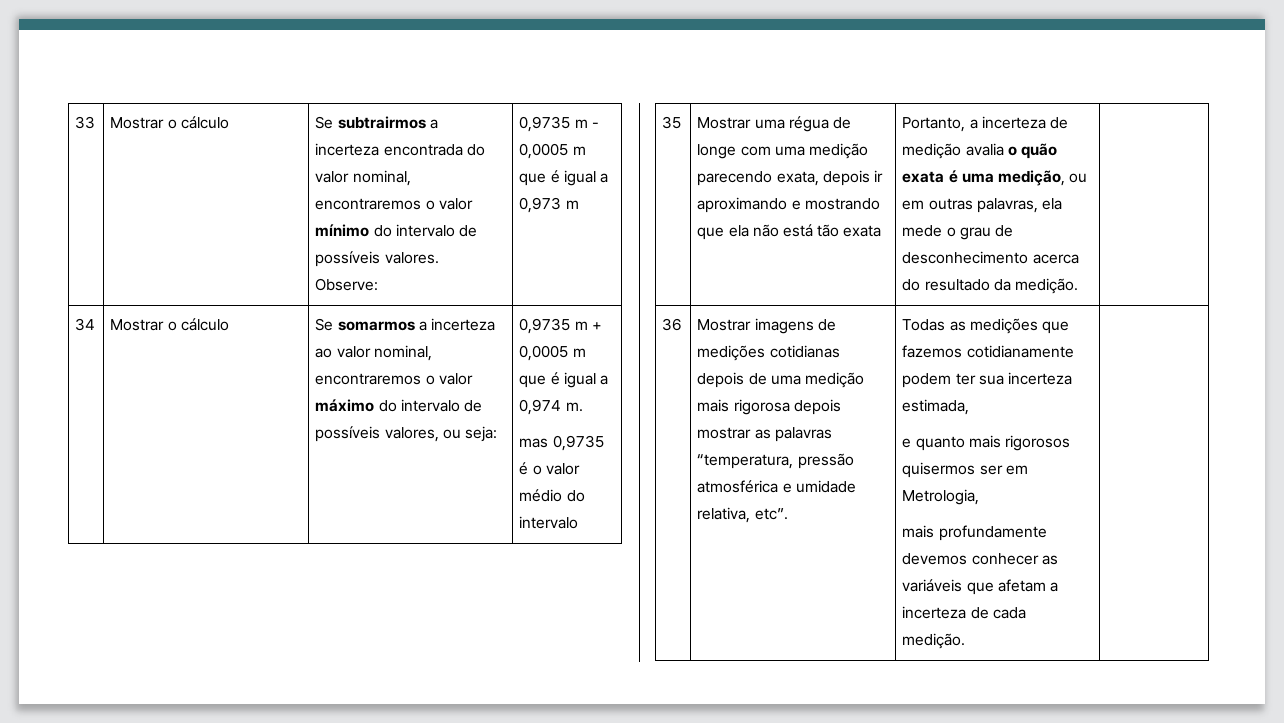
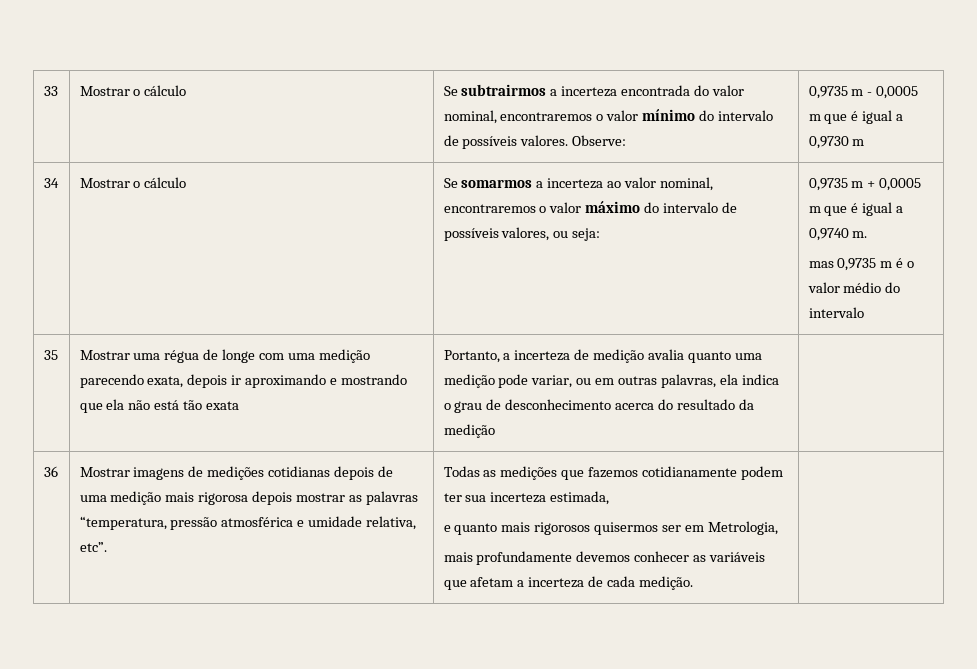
[519,197,562,213] 0,973 -> [808,136,849,149] 0,9730
[519,399,562,415] 0,974 -> [808,228,849,241] 0,9740
(604, 443) none -> [880,261,893,268] m
[1007,143,1057,159] [902,170,1065,186] o quão exata é uma medição, -> [688,351,762,363] [443,374,573,388] quanto uma medição pode variar,
[902,225,943,237] mede -> [741,374,779,385] indica
[1014,278,1078,294] medição. -> [443,424,495,438] medição

